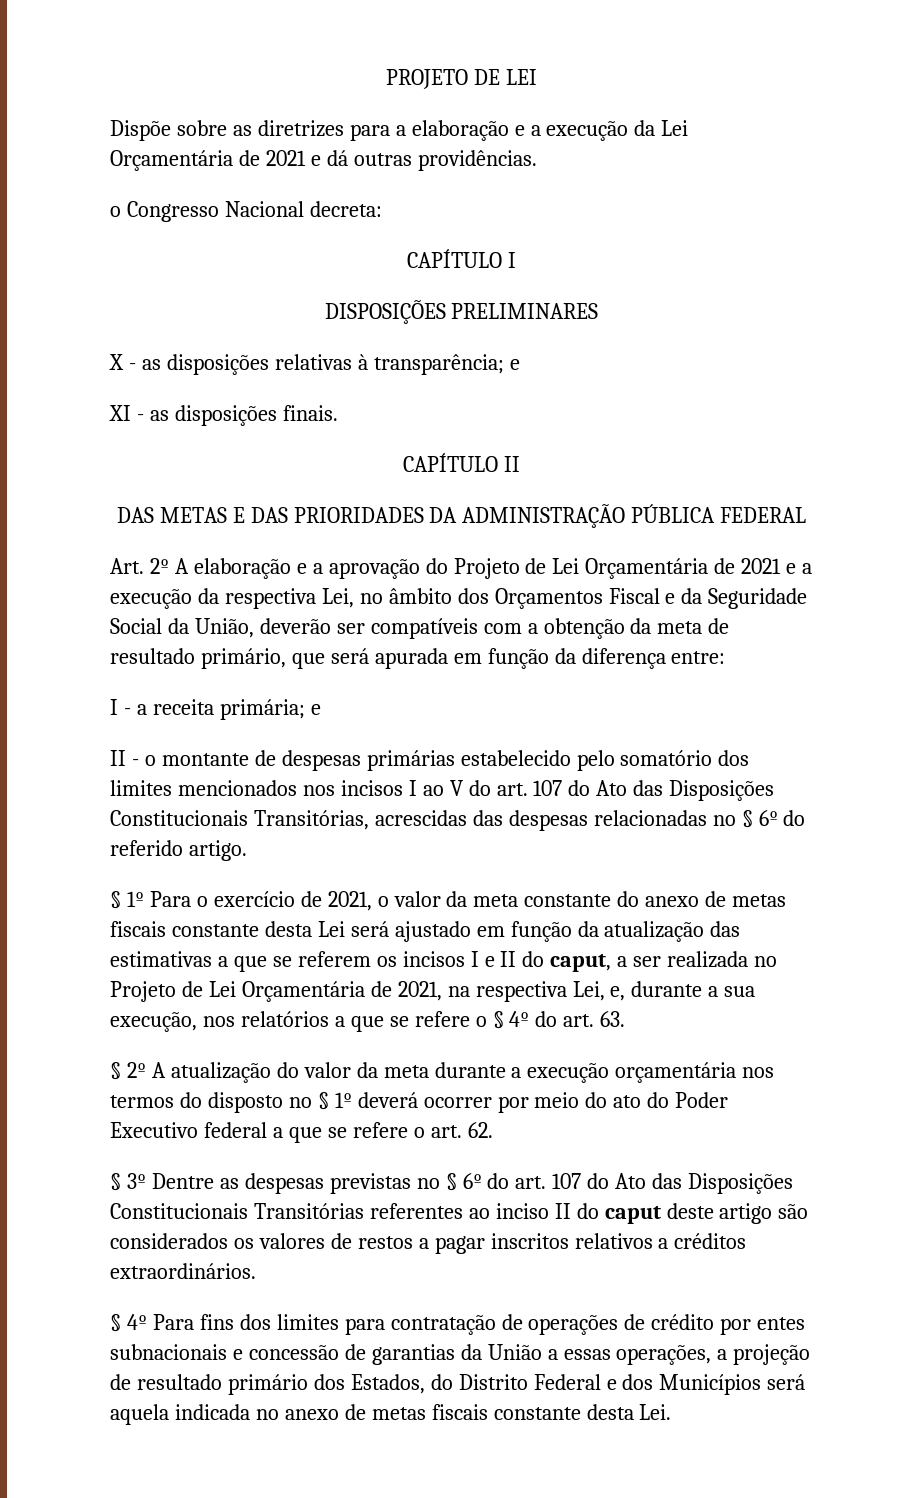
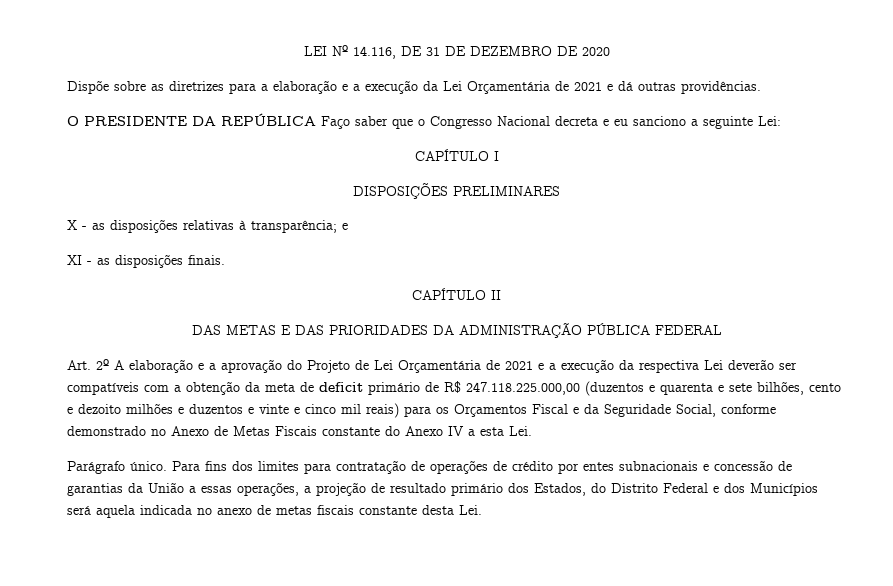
[386,69,537,89] PROJETO DE LEI -> [303,45,610,59] LEI Nº 14.116, DE 31 DE DEZEMBRO DE 2020
[110,201,382,222] o Congresso Nacional decreta: -> [67,113,781,129] O PRESIDENTE DA REPÚBLICA Faço saber que o Congresso Nacional decreta e eu sanciono a seguinte Lei:
[321,588,808,609] [110,618,254,638] Lei, no âmbito dos Orçamentos Fiscal e da Seguridade Social da União, -> [704,360,723,370] Lei
[110,648,726,669] [110,699,321,720] [110,750,750,771] [110,780,775,801] [110,810,806,831] [110,840,247,861] [110,891,787,911] [110,921,741,942] [110,951,778,972] [110,981,756,1002] [110,1011,626,1032] [110,1062,775,1083] [110,1092,729,1113] [110,1122,493,1143] [110,1173,794,1194] [110,1203,809,1224] [110,1233,747,1254] [110,1263,256,1279] [110,1314,147,1332] resultado primário, que será apurada em função da diferença entre: // I - a receita primária; e // II - o montante de despesas primárias estabelecido pelo somatório dos limites mencionados nos incisos I ao V do art. 107 do Ato das Disposições Constitucionais Transitórias, acrescidas das despesas relacionadas no § 6º do referido artigo. // § 1º Para o exercício de 2021, o valor da meta constante do anexo de metas fiscais constante desta Lei será ajustado em função da atualização das estimativas a que se referem os incisos I e II do caput, a ser realizada no Projeto de Lei Orçamentária de 2021, na respectiva Lei, e, durante a sua execução, nos relatórios a que se refere o § 4º do art. 63. // § 2º A atualização do valor da meta durante a execução orçamentária nos termos do disposto no § 1º deverá ocorrer por meio do ato do Poder Executivo federal a que se refere o art. 62. // § 3º Dentre as despesas previstas no § 6º do art. 107 do Ato das Disposições Constitucionais Transitórias referentes ao inciso II do caput deste artigo são considerados os valores de restos a pagar inscritos relativos a créditos extraordinários. // § 4º -> [319,381,841,396] [67,403,776,418] [67,426,532,436] [67,461,167,474] deficit primário de R$ 247.118.225.000,00 (duzentos e quarenta e sete bilhões, cento e dezoito milhões e duzentos e vinte e cinco mil reais) para os Orçamentos Fiscal e da Seguridade Social, conforme demonstrado no Anexo de Metas Fiscais constante do Anexo IV a esta Lei. // Parágrafo único.

